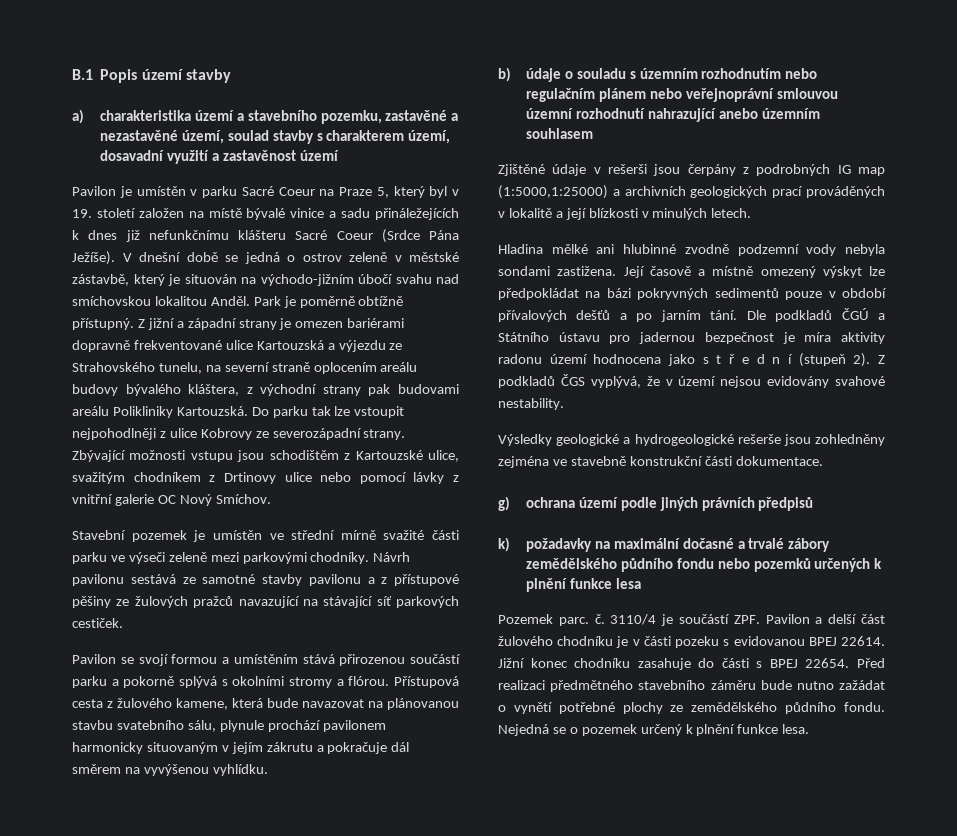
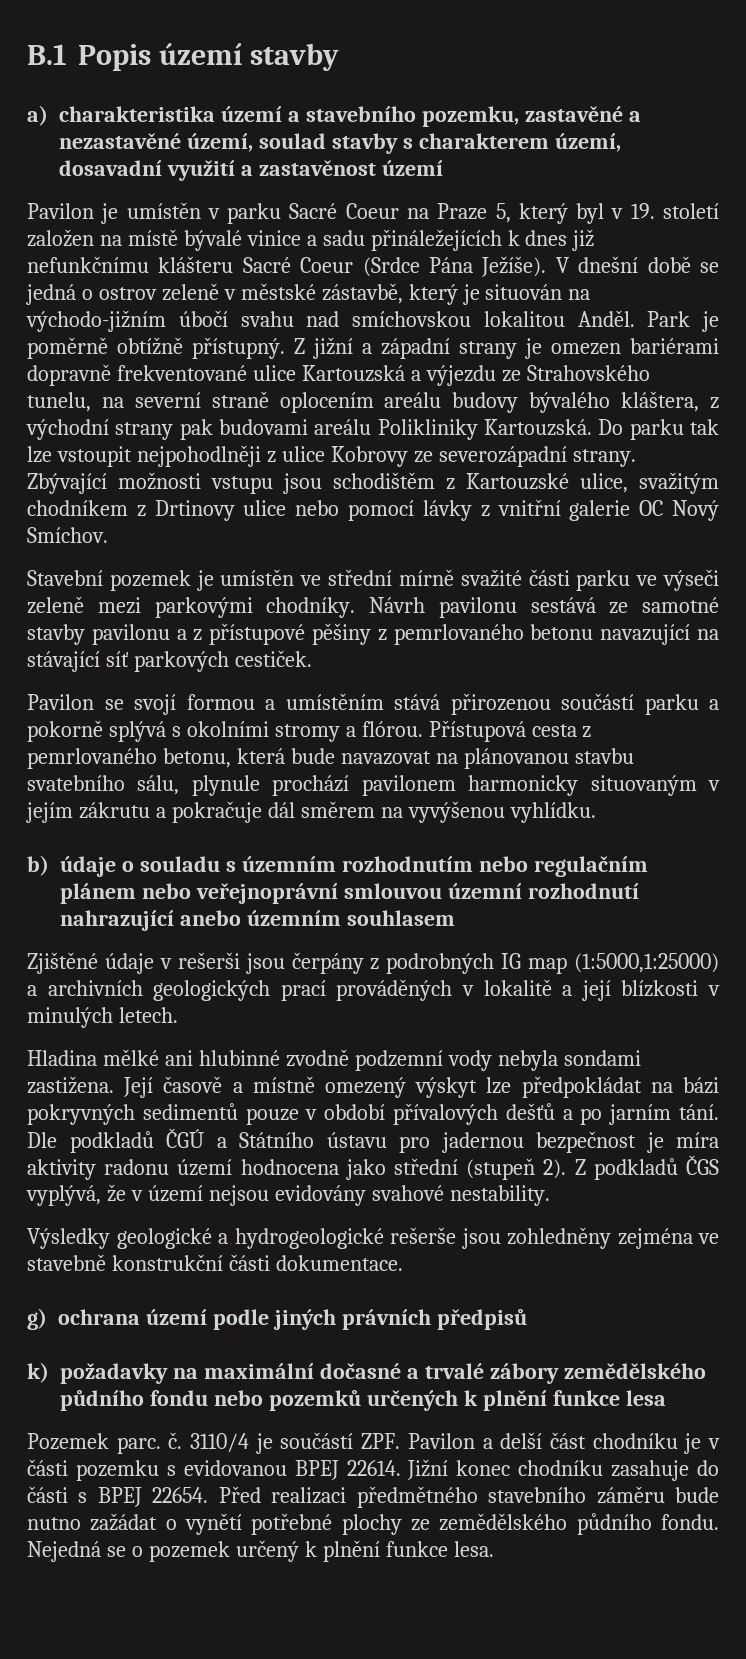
[116,596,234,608] ze žulových pražců -> [377,624,594,645] z pemrlovaného betonu
[117,698,228,710] žulového kamene, -> [27,748,231,769] pemrlovaného betonu,
[702,354,792,364] s t ř e d n í -> [393,1158,458,1175] střední
[498,636,553,646] žulového -> (586, 1440) none
[675,636,720,648] pozeku -> [75,1460,159,1481] pozemku

